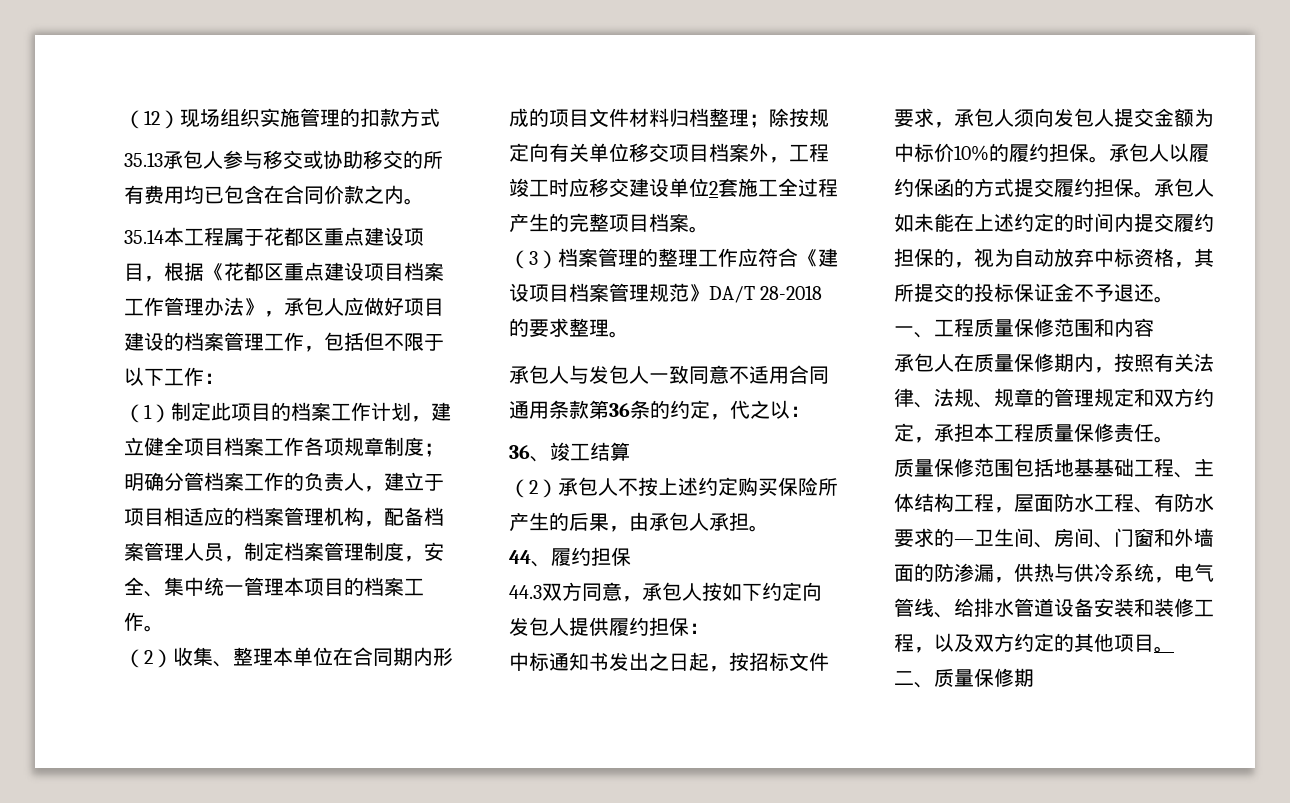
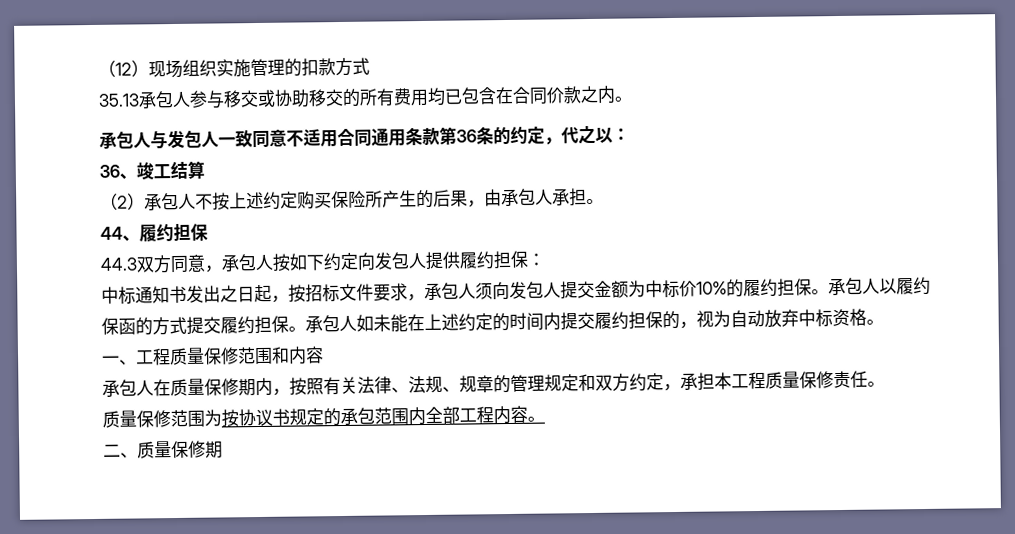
[124,227,424,246] [124,262,444,282] [124,297,444,317] [124,332,444,352] [124,367,224,386] [124,402,451,423] [124,437,444,457] [124,472,444,492] [124,507,444,527] [124,542,444,562] [124,577,424,597] [124,612,164,632] [124,647,453,668] [509,108,829,128] [509,143,829,163] [509,178,838,197] [509,213,709,233] [509,248,838,269] [509,283,823,303] [509,318,629,338] // 35.14本工程属于花都区重点建设项目，根据《花都区重点建设项目档案工作管理办法》，承包人应做好项目建设的档案管理工作，包括但不限于以下工作： // （1）制定此项目的档案工作计划，建立健全项目档案工作各项规章制度；明确分管档案工作的负责人，建立于项目相适应的档案管理机构，配备档案管理人员，制定档案管理制度，安全、集中统一管理本项目的档案工作。 // （2）收集、整理本单位在合同期内形成的项目文件材料归档整理；除按规定向有关单位移交项目档案外，工程竣工时应移交建设单位2套施工全过程产生的完整项目档案。 // （3）档案管理的整理工作应符合《建设项目档案管理规范》DA/T 28-2018的要求整理。 -> (633, 99) none
[1174,248,1214,268] [894,283,1154,302] ，其所提交的投标保证金不予退还 -> (867, 317) none
[1014,458,1214,478] [894,493,1214,513] [894,528,1214,548] [894,563,1214,583] [894,598,1214,618] [894,633,1154,653] 包括地基基础工程、主体结构工程，屋面防水工程、有防水要求的—卫生间、房间、门窗和外墙面的防渗漏，供热与供冷系统，电气管线、给排水管道设备安装和装修工程，以及双方约定的其他项目 -> [204,405,528,428] 为按协议书规定的承包范围内全部工程内容

